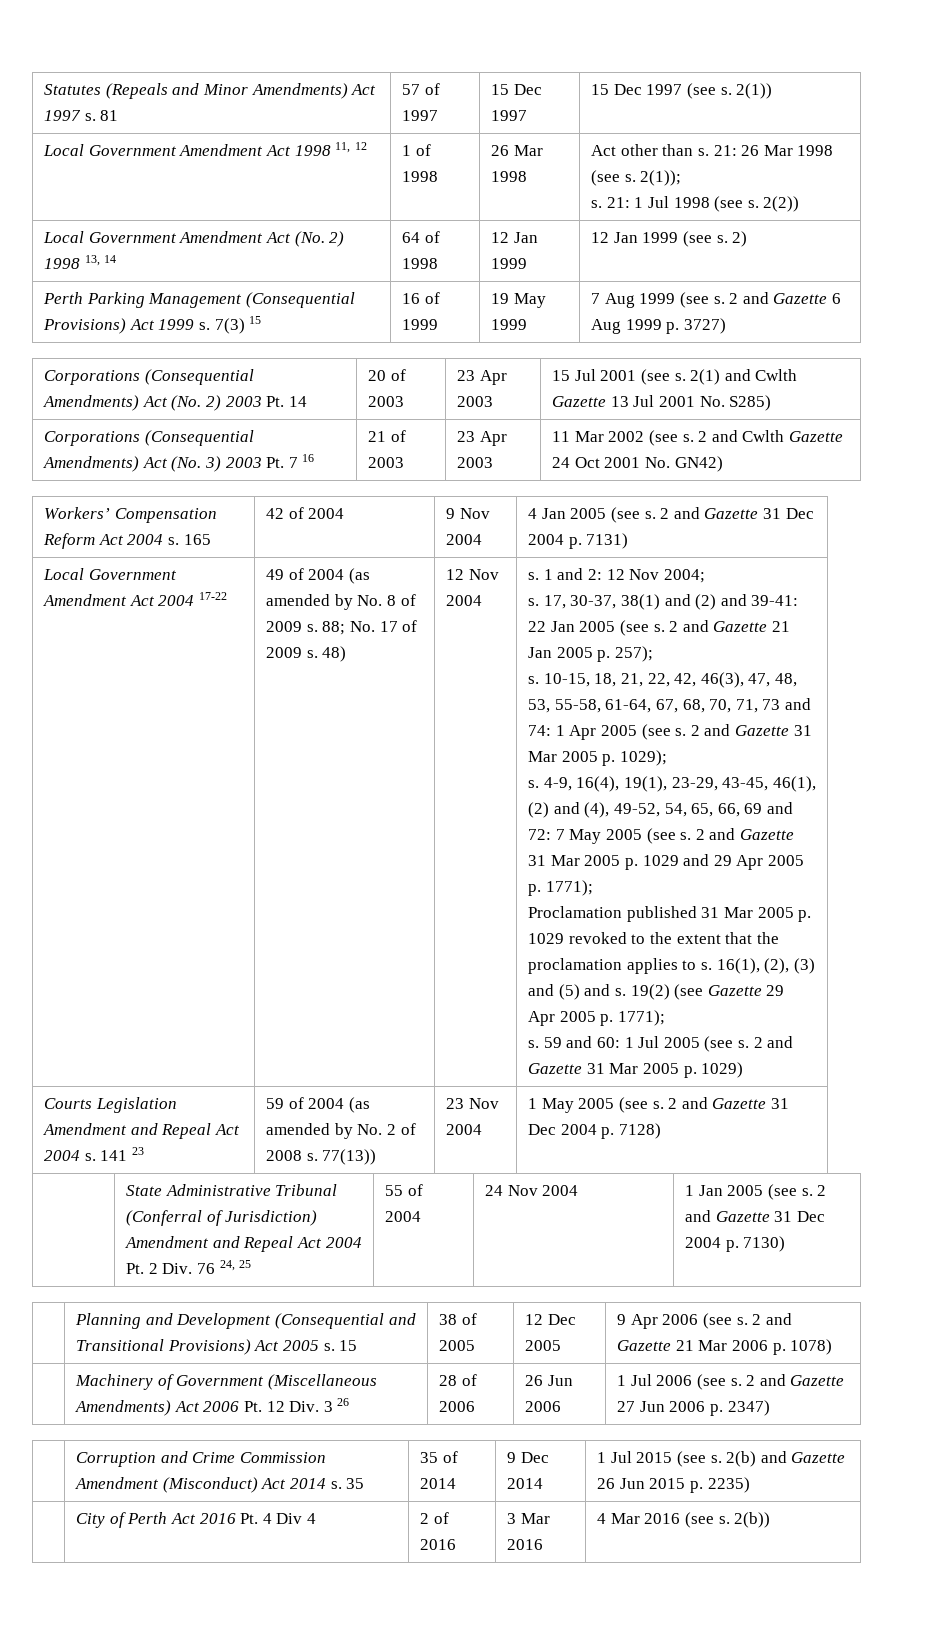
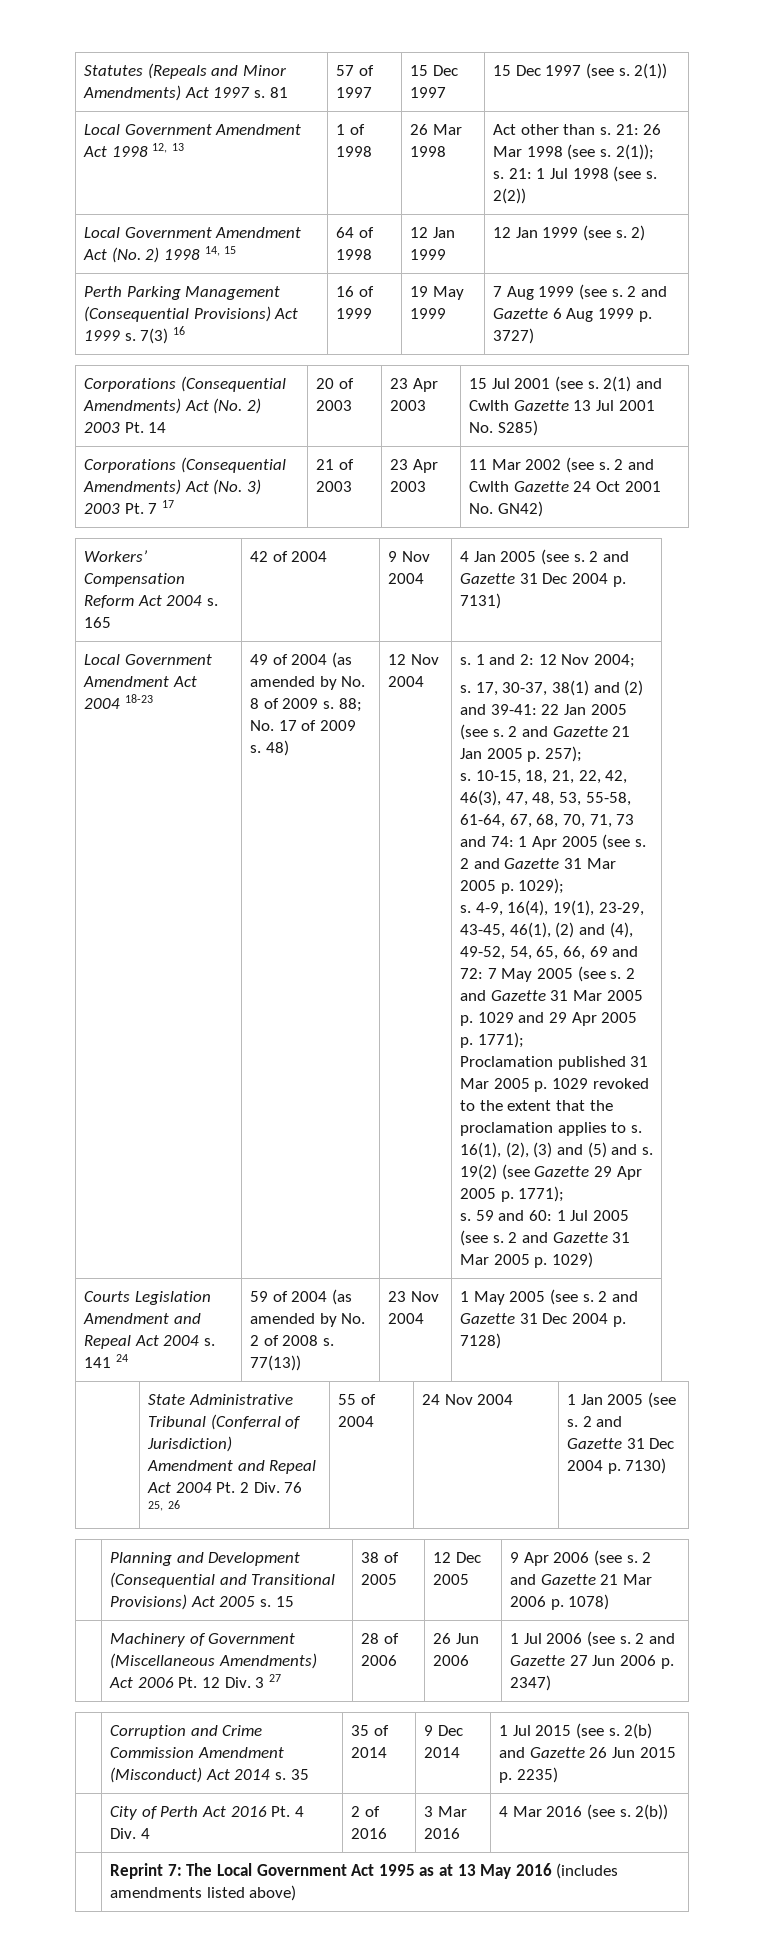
[335,142,367,153] 11, 12 -> [152,143,184,153] 12, 13
[84,255,117,266] 13, 14 -> [204,246,237,256] 14, 15
[249,316,262,324] 15 -> [172,326,185,335] 16
[302,454,315,462] 16 -> [161,500,174,508] 17
[198,592,227,600] 17-22 -> [124,694,153,703] 18-23
[131,1147,144,1155] 23 -> [115,1354,128,1362] 24
[219,1260,252,1271] 24, 25 -> [148,1500,180,1511] 25, 26
[337,1398,350,1406] 26 -> [268,1674,281,1682] 27
[276,1513,303,1524] Div -> [110,1828,137,1839] Div.
(771, 1520) none -> [110,1863,619,1879] [110,1885,297,1901] // | Reprint 7: The Local Government Act 1995 as at 13 May 2016 (includes amendments listed above)

